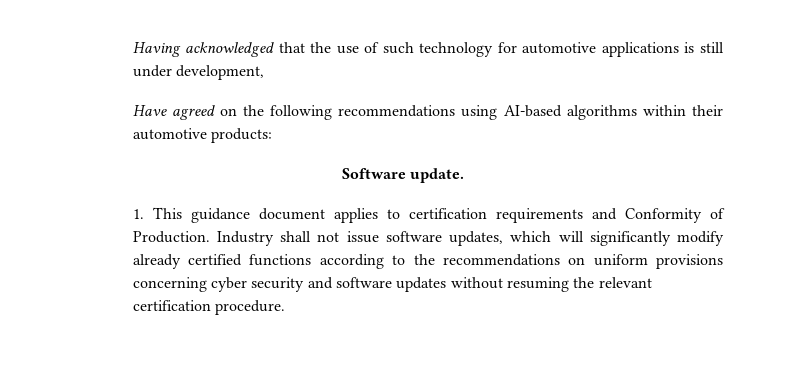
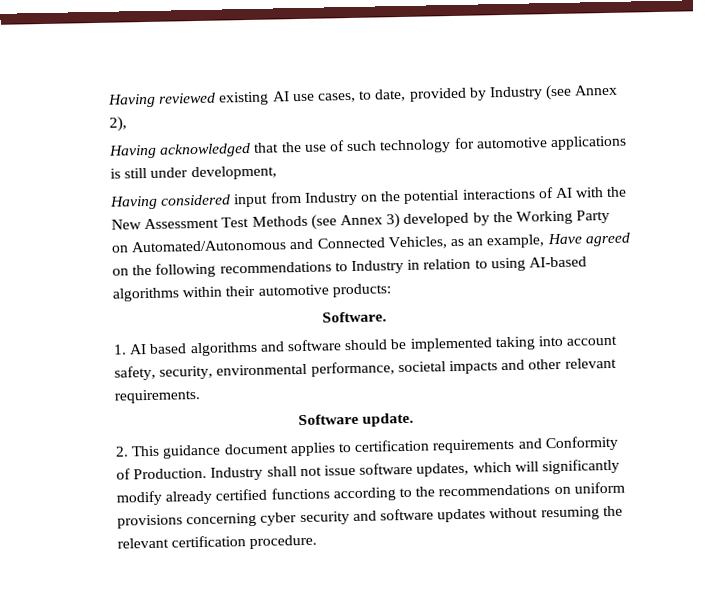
[132,42,181,57] Having -> [107,84,619,108] [109,116,128,132] [108,144,158,159] Having reviewed existing AI use cases, to date, provided by Industry (see Annex 2), // Having
(265, 72) none -> [109,186,628,210] [111,209,611,230] [111,234,546,253] Having considered input from Industry on the potential interactions of AI with the New Assessment Test Methods (see Annex 3) developed by the Working Party on Automated/Autonomous and Connected Vehicles, as an example,
(456, 111) none -> [334,258,488,275] to Industry in relation to
(273, 135) none -> [321,311,387,323] [113,335,618,357] [114,357,617,381] [114,388,202,404] // Software. // 1. AI based algorithms and software should be implemented taking into account safety, security, environmental performance, societal impacts and other relevant requirements.
[132,209,144,219] 1. -> [115,446,130,457] 2.

